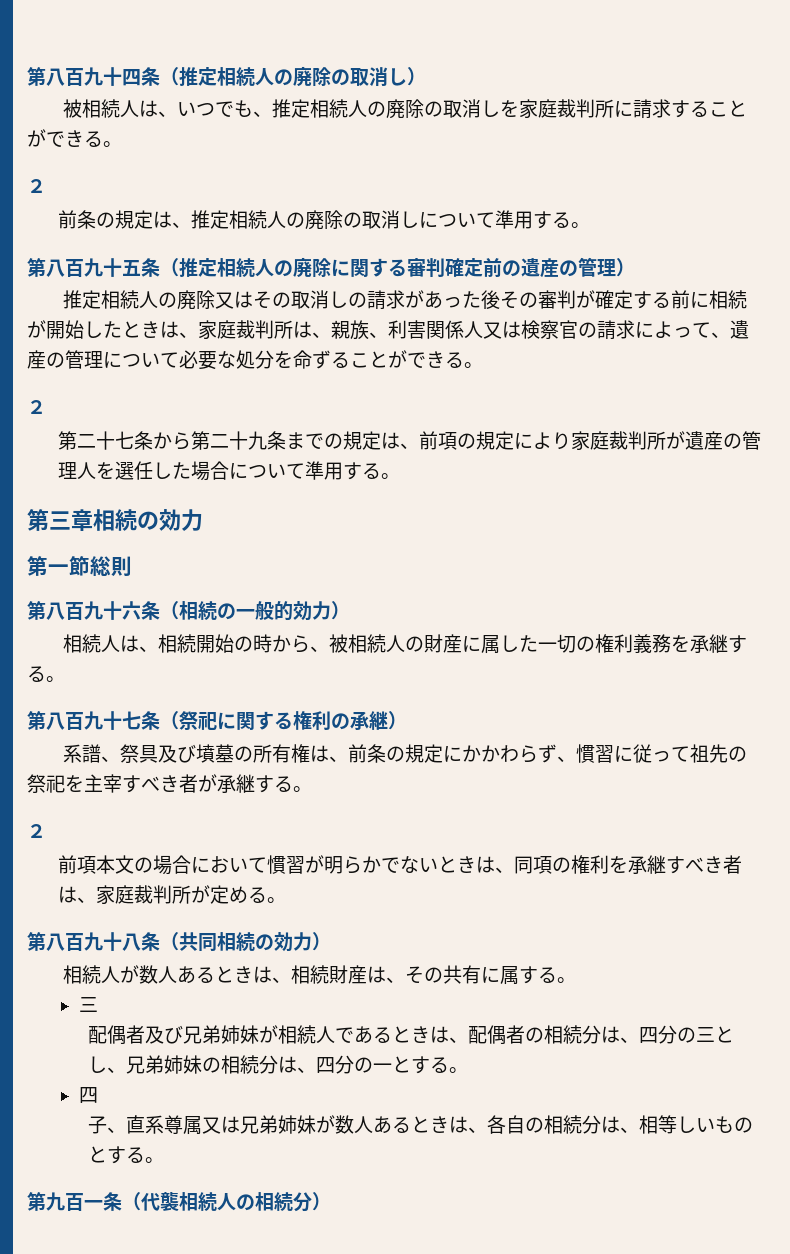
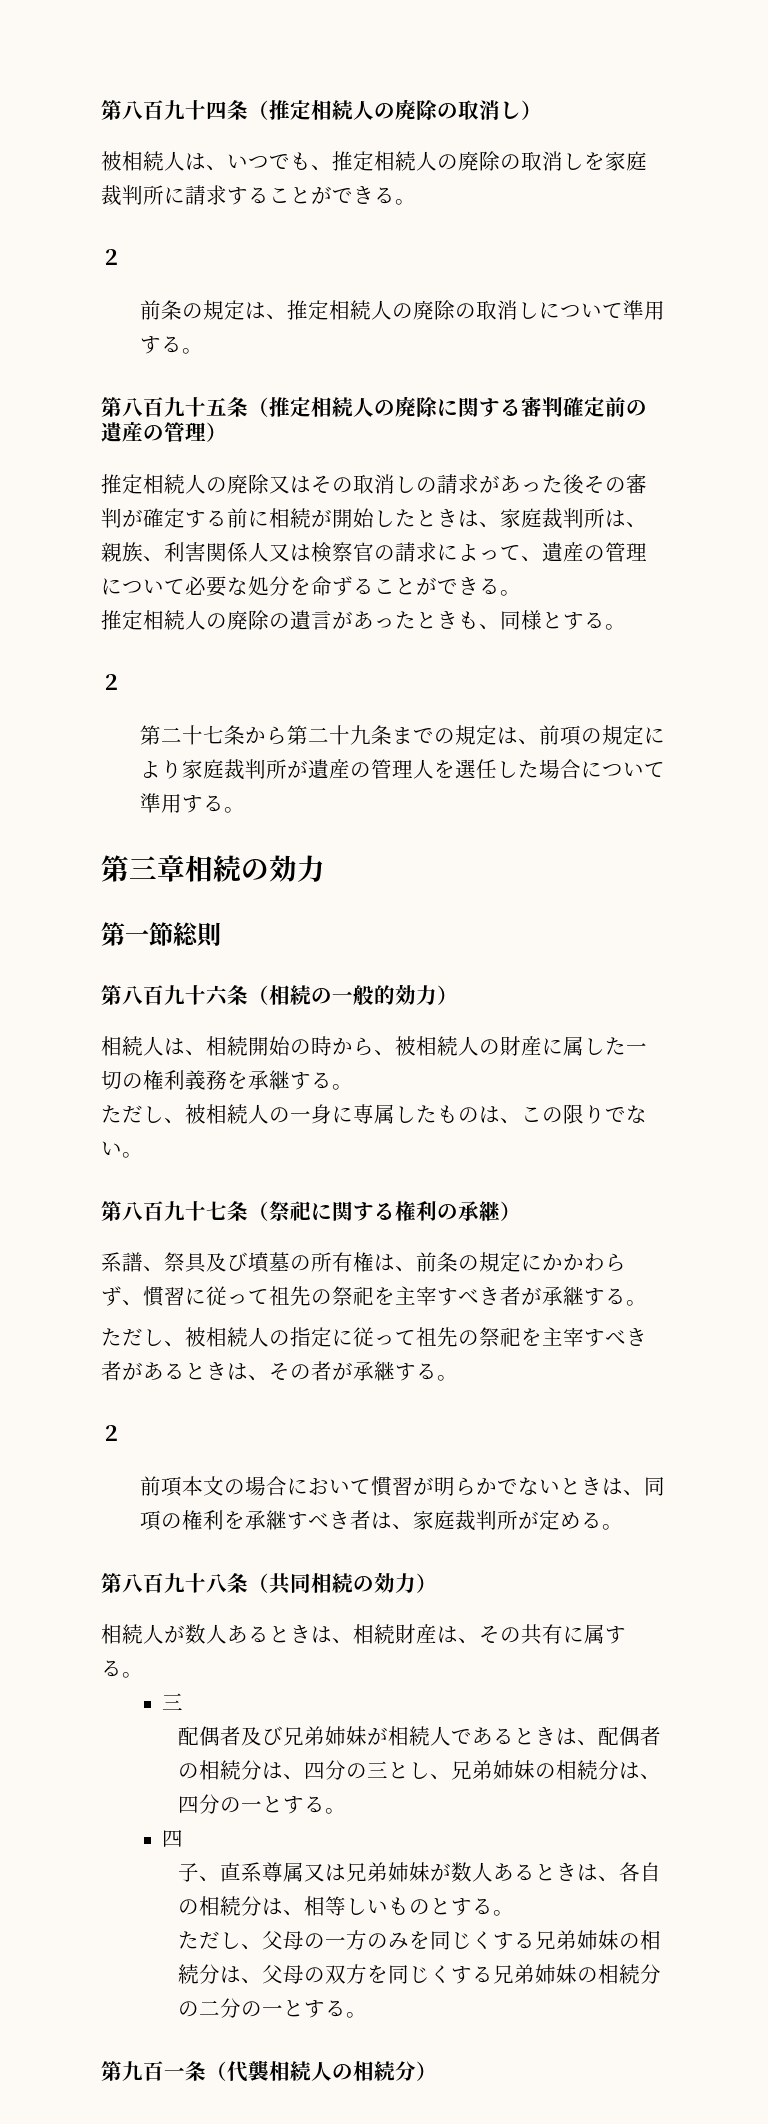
(483, 365) none -> [101,610,626,630] // 推定相続人の廃除の遺言があったときも、同様とする。
(65, 679) none -> [101,1104,647,1124] [101,1141,143,1158] // ただし、被相続人の一身に専属したものは、この限りでない。
(312, 789) none -> [101,1327,647,1347] [101,1361,458,1381] // ただし、被相続人の指定に従って祖先の祭祀を主宰すべき者があるときは、その者が承継する。
(165, 1160) none -> [178,1930,662,1950] [178,1964,662,1984] [178,1998,368,2018] // ただし、父母の一方のみを同じくする兄弟姉妹の相続分は、父母の双方を同じくする兄弟姉妹の相続分の二分の一とする。

